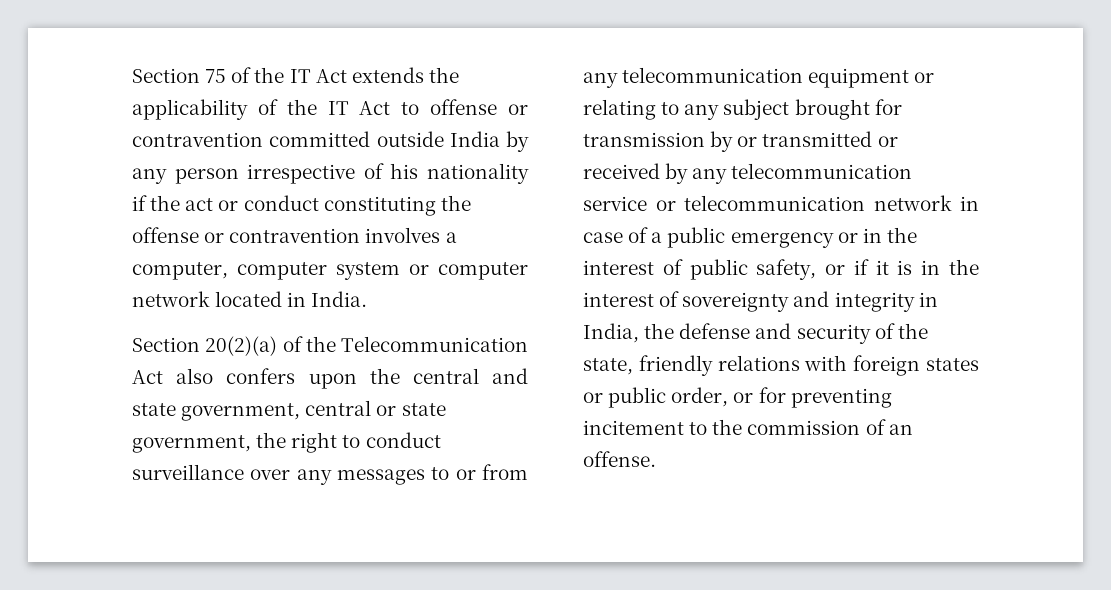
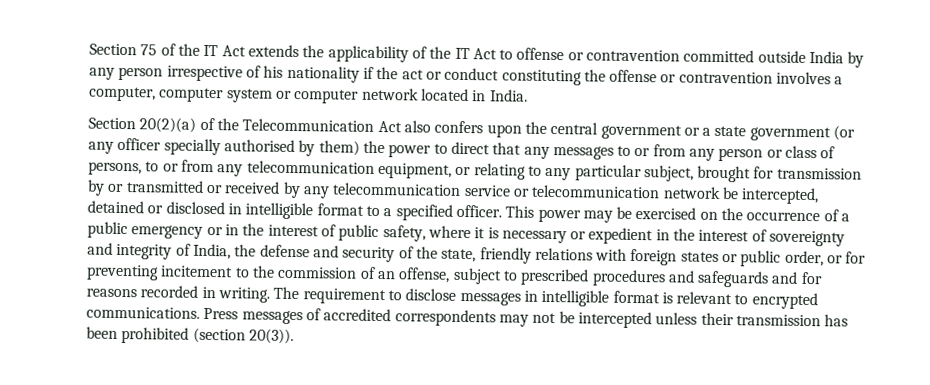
[492,368,528,384] [132,400,446,421] [132,432,441,453] [132,464,291,480] and state government, central or state government, the right to conduct surveillance over -> [600,124,856,142] [88,137,522,158] government or a state government (or any officer specially authorised by them) the power to direct that
[622,67,910,88] telecommunication equipment -> [718,145,836,162] [88,159,452,179] person or class of persons, to or from any telecommunication equipment,
[723,99,790,120] subject -> [574,164,694,182] particular subject,
[960,196,979,211] [583,232,623,243] in case -> [721,187,820,205] [87,200,821,223] be intercepted, detained or disclosed in intelligible format to a specified officer. This power may be exercised on the occurrence
[825,259,913,275] or if it is -> [427,225,654,245] where it is necessary or expedient
[918,292,938,307] in -> [175,243,191,256] of
[583,451,656,467] offense. -> [398,267,823,288] [86,285,818,310] [86,306,849,329] [86,326,294,345] offense, subject to prescribed procedures and safeguards and for reasons recorded in writing. The requirement to disclose messages in intelligible format is relevant to encrypted communications. Press messages of accredited correspondents may not be intercepted unless their transmission has been prohibited (section 20(3)).

